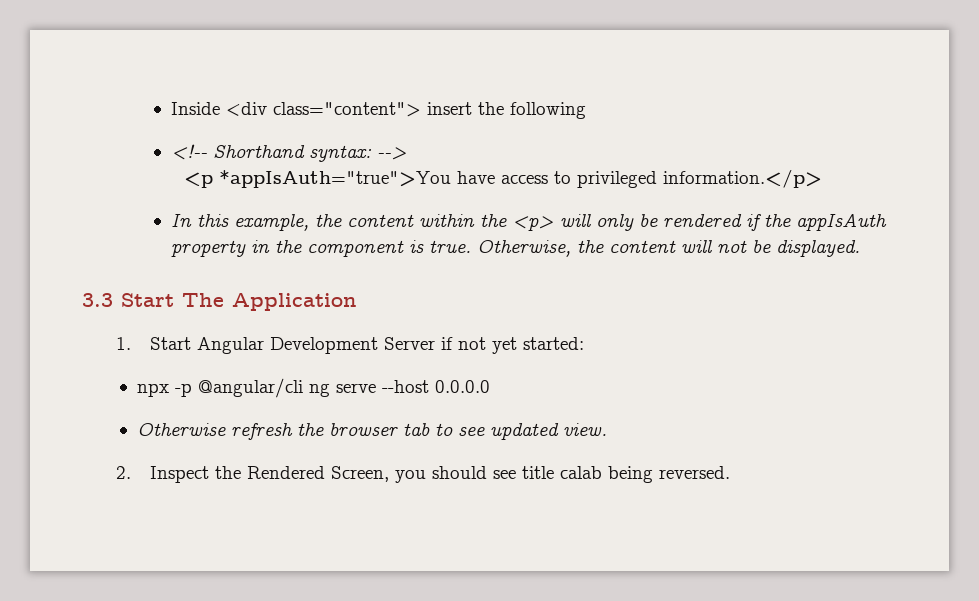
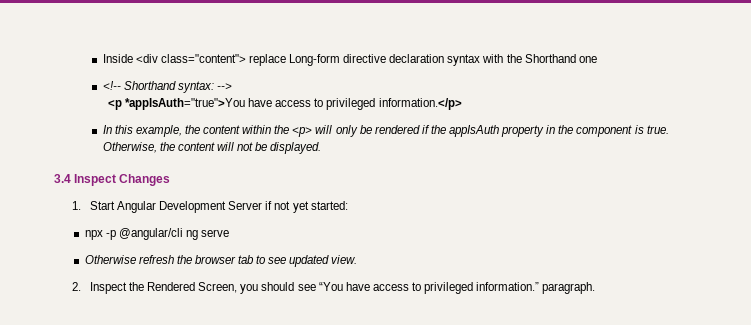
[426,102,586,119] insert the following -> [248,54,597,66] replace Long-form directive declaration syntax with the Shorthand one
[82,293,357,311] 3.3 Start The Application -> [54,174,171,186] 3.4 Inspect Changes
[381,380,490,393] --host 0.0.0.0 -> (230, 233) none
[521,466,730,483] title calab being reversed. -> [318,282,596,294] “You have access to privileged information.” paragraph.

